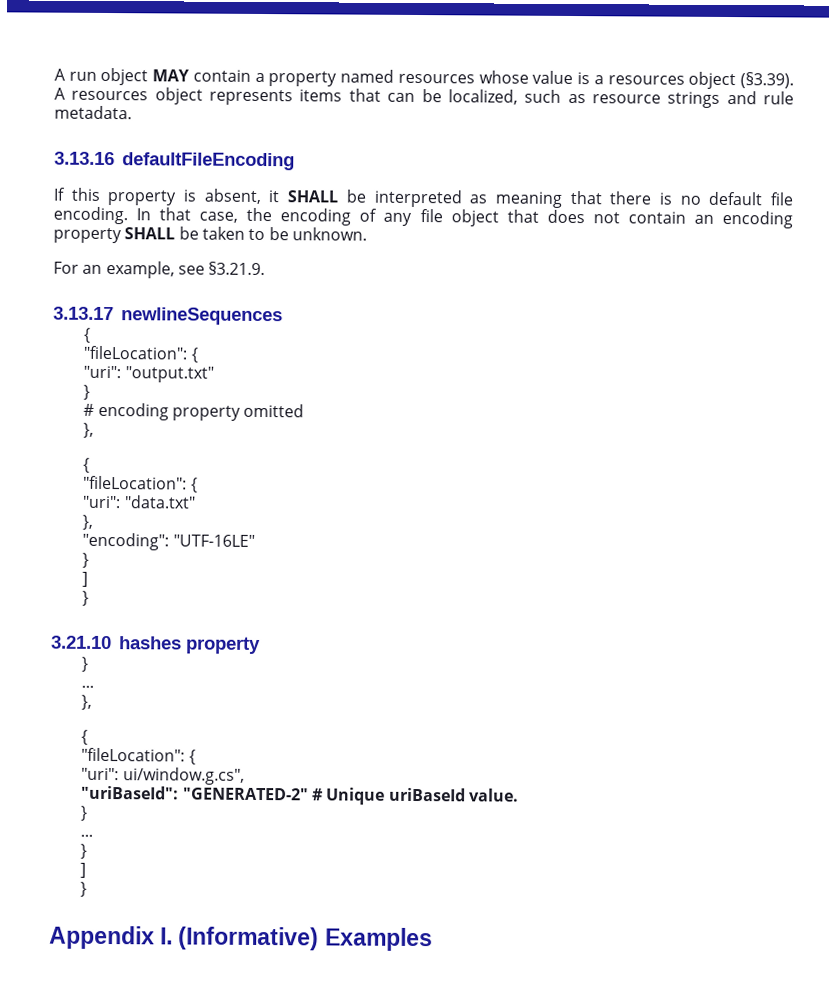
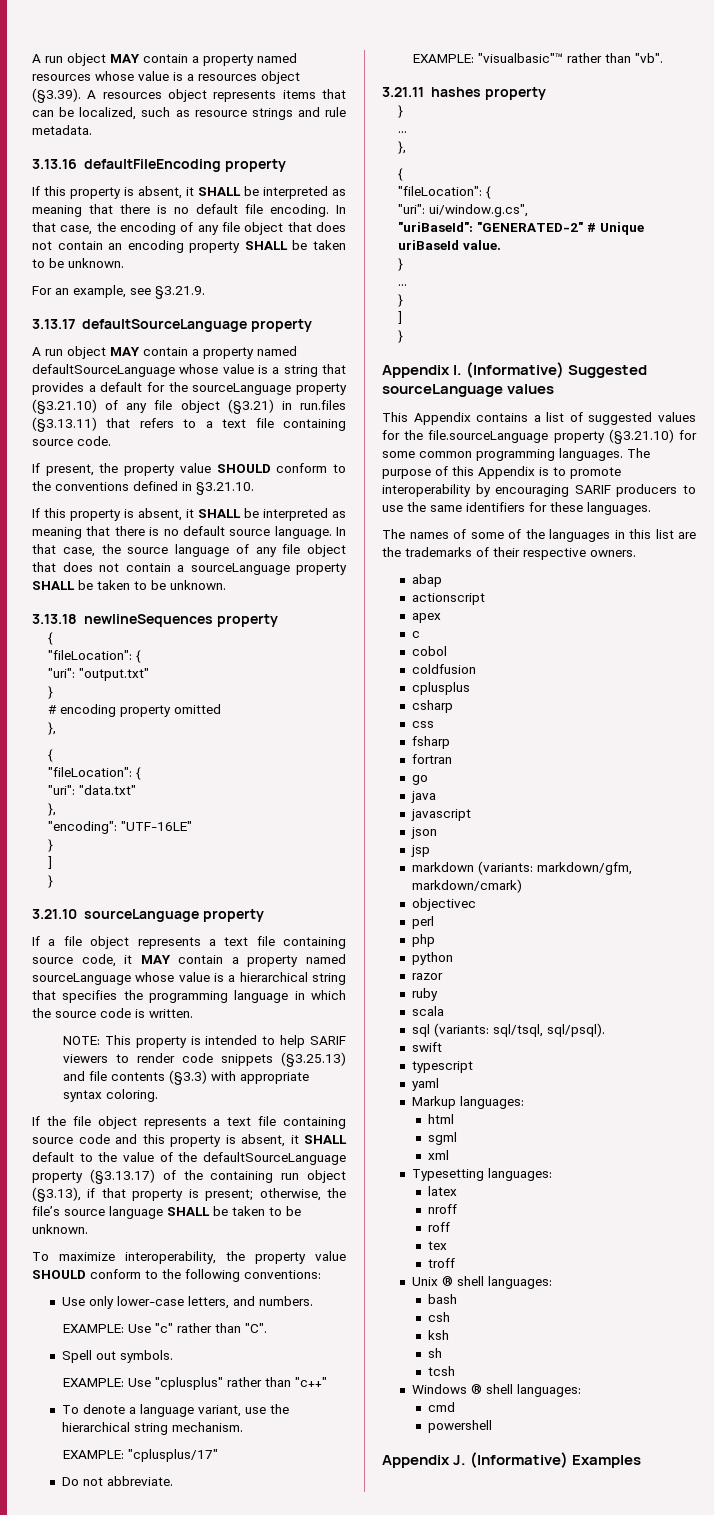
(295, 161) none -> [224,159,286,172] property
(114, 313) none -> [81,319,312,332] [32,346,297,359] [32,364,347,377] [32,382,347,395] [32,399,346,414] [32,417,346,432] [32,436,111,446] [32,463,347,476] [32,481,254,495] [32,508,346,521] [32,526,346,539] [32,544,346,557] [32,562,347,575] [32,580,226,590] [32,614,77,624] defaultSourceLanguage property // A run object MAY contain a property named defaultSourceLanguage whose value is a string that provides a default for the sourceLanguage property (§3.21.10) of any file object (§3.21) in run.files (§3.13.11) that refers to a text file containing source code. // If present, the property value SHOULD conform to the conventions defined in §3.21.10. // If this property is absent, it SHALL be interpreted as meaning that there is no default source language. In that case, the source language of any file object that does not contain a sourceLanguage property SHALL be taken to be unknown. // 3.13.18
(283, 316) none -> [216,614,278,627] property
(112, 642) none -> [83,909,264,922] [32,936,346,949] [32,954,346,967] [32,972,346,985] [32,990,346,1003] [32,1008,193,1018] [63,1035,346,1048] [63,1052,346,1067] [63,1070,310,1085] [63,1089,159,1102] [32,1116,346,1129] [32,1134,347,1147] [32,1152,346,1165] [32,1169,347,1184] [32,1187,346,1202] [32,1206,301,1219] [32,1224,88,1234] [32,1251,346,1264] [32,1269,321,1282] [62,1296,314,1309] [63,1323,268,1333] [62,1350,174,1363] [63,1377,328,1390] [62,1404,290,1417] [62,1422,244,1435] [63,1449,219,1462] [62,1476,174,1486] [413,53,664,63] [382,87,424,97] sourceLanguage property // If a file object represents a text file containing source code, it MAY contain a property named sourceLanguage whose value is a hierarchical string that specifies the programming language in which the source code is written. // NOTE: This property is intended to help SARIF viewers to render code snippets (§3.25.13) and file contents (§3.3) with appropriate syntax coloring. // If the file object represents a text file containing source code and this property is absent, it SHALL default to the value of the defaultSourceLanguage property (§3.13.17) of the containing run object (§3.13), if that property is present; otherwise, the file’s source language SHALL be taken to be unknown. // To maximize interoperability, the property value SHOULD conform to the following conventions: // Use only lower-case letters, and numbers. // EXAMPLE: Use "c" rather than "C". // Spell out symbols. // EXAMPLE: Use "cplusplus" rather than "c++" // To denote a language variant, use the hierarchical string mechanism. // EXAMPLE: "cplusplus/17" // Do not abbreviate. // EXAMPLE: "visualbasic"™ rather than "vb". // 3.21.11
(320, 938) none -> [568,365,648,378] [382,384,555,397] [382,412,696,425] [382,429,697,444] [382,448,650,461] [382,466,621,479] [382,484,696,497] [382,502,651,515] [382,529,696,542] [382,547,636,560] [412,574,443,587] [412,593,486,605] [412,613,442,623] [412,631,421,638] [412,646,448,656] [412,664,477,674] [412,682,471,695] [412,700,454,713] [412,721,435,728] [412,736,451,749] [412,754,453,764] [412,775,429,785] [411,791,437,803] [411,809,472,821] [411,827,438,839] [411,845,431,857] [412,861,633,875] [412,879,523,893] [412,898,477,911] [412,916,435,929] [412,934,436,947] [412,952,454,965] [412,973,444,980] [412,988,439,1001] [412,1006,445,1016] [412,1023,606,1037] [412,1042,443,1052] [412,1061,474,1073] [412,1078,440,1091] [412,1096,525,1109] [427,1114,454,1124] [427,1132,457,1145] [427,1150,449,1160] [412,1168,553,1181] [427,1186,457,1196] [427,1204,457,1214] [427,1222,450,1232] [427,1241,447,1250] [427,1258,455,1268] [412,1276,553,1289] [427,1294,457,1304] [427,1312,450,1322] [427,1330,449,1340] [427,1348,442,1358] [427,1366,455,1376] [412,1384,582,1397] [427,1402,455,1412] [427,1420,492,1433] [382,1452,569,1468] Suggested sourceLanguage values // This Appendix contains a list of suggested values for the file.sourceLanguage property (§3.21.10) for some common programming languages. The purpose of this Appendix is to promote interoperability by encouraging SARIF producers to use the same identifiers for these languages. // The names of some of the languages in this list are the trademarks of their respective owners. // abap // actionscript // apex // c // cobol // coldfusion // cplusplus // csharp // css // fsharp // fortran // go // java // javascript // json // jsp // markdown (variants: markdown/gfm, markdown/cmark) // objectivec // perl // php // python // razor // ruby // scala // sql (variants: sql/tsql, sql/psql). // swift // typescript // yaml // Markup languages: // html // sgml // xml // Typesetting languages: // latex // nroff // roff // tex // troff // Unix ® shell languages: // bash // csh // ksh // sh // tcsh // Windows ® shell languages: // cmd // powershell // Appendix J. (Informative)

